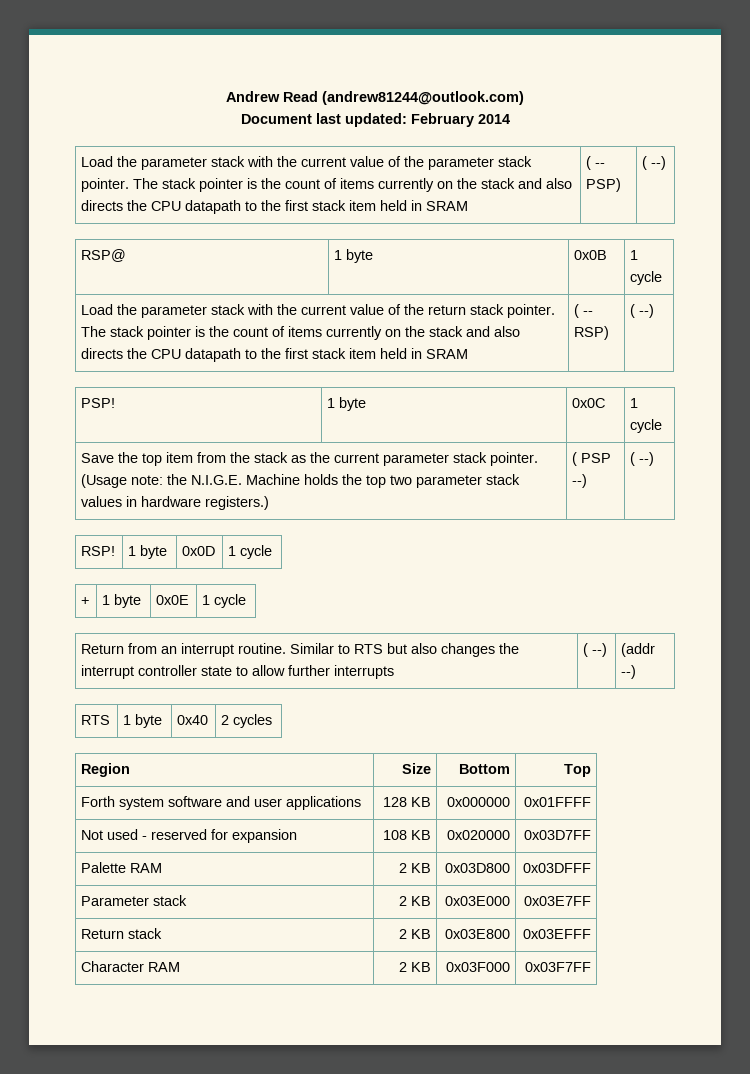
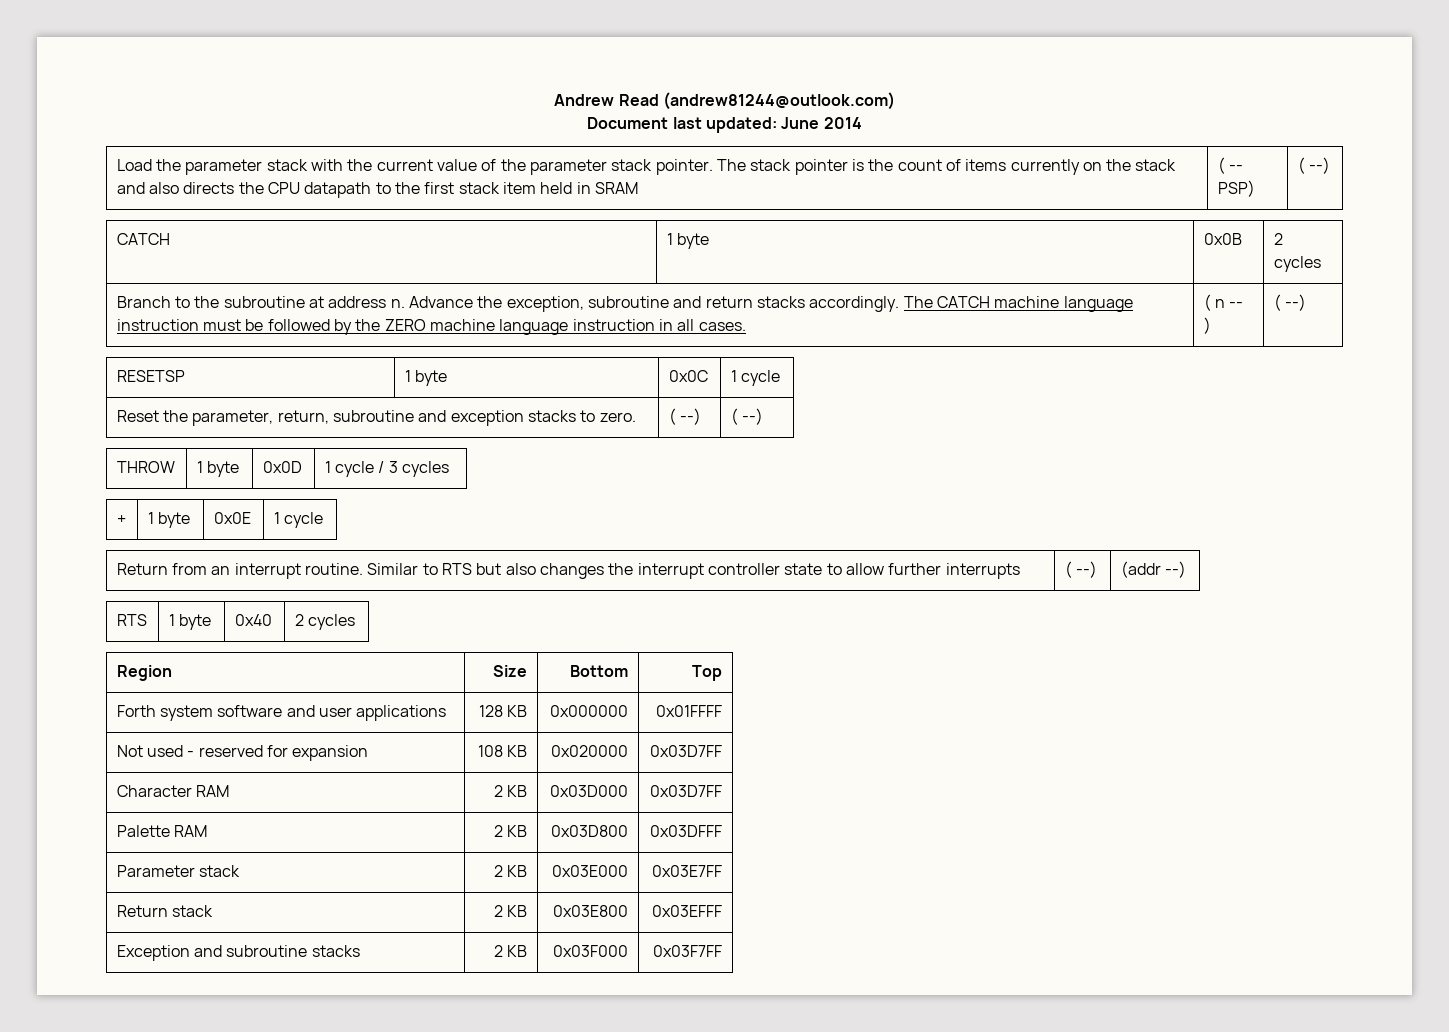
[410,113,474,127] February -> [781,117,820,129] June
[81,249,127,262] RSP@ -> [116,233,170,245] CATCH
[630,250,639,260] [630,271,663,285] [81,304,556,318] [81,326,521,340] [81,348,469,362] [574,304,594,318] [574,326,610,340] [630,304,655,318] [81,398,116,408] 1 cycle // Load the parameter stack with the current value of the return stack pointer. The stack pointer is the count of items currently on the stack and also directs the CPU datapath to the first stack item held in SRAM | ( -- RSP) | ( --) // PSP! -> [1273,233,1283,245] [1273,256,1321,272] [116,296,1133,312] [116,319,746,335] [1203,294,1244,311] [1203,317,1211,334] [1273,294,1307,311] [116,370,185,382] 2 cycles // Branch to the subroutine at address n. Advance the exception, subroutine and return stacks accordingly. The CATCH machine language instruction must be followed by the ZERO machine language instruction in all cases. | ( n -- ) | ( --) // RESETSP
[81,452,539,466] [81,474,521,488] [81,496,270,510] [572,452,612,466] Save the top item from the stack as the current parameter stack pointer. (Usage note: the N.I.G.E. Machine holds the top two parameter stack values in hardware registers.) | ( PSP -> [116,410,636,426] [668,408,676,425] Reset the parameter, return, subroutine and exception stacks to zero. | (
[81,546,116,556] RSP! -> [116,461,175,473] THROW
(273, 552) none -> [378,461,450,477] / 3 cycles
(591, 835) none -> [116,785,230,797] [493,785,528,797] [550,785,629,797] [650,785,723,797] // Character RAM | 2 KB | 0x03D000 | 0x03D7FF
[81,961,181,972] Character RAM -> [116,945,360,961] Exception and subroutine stacks

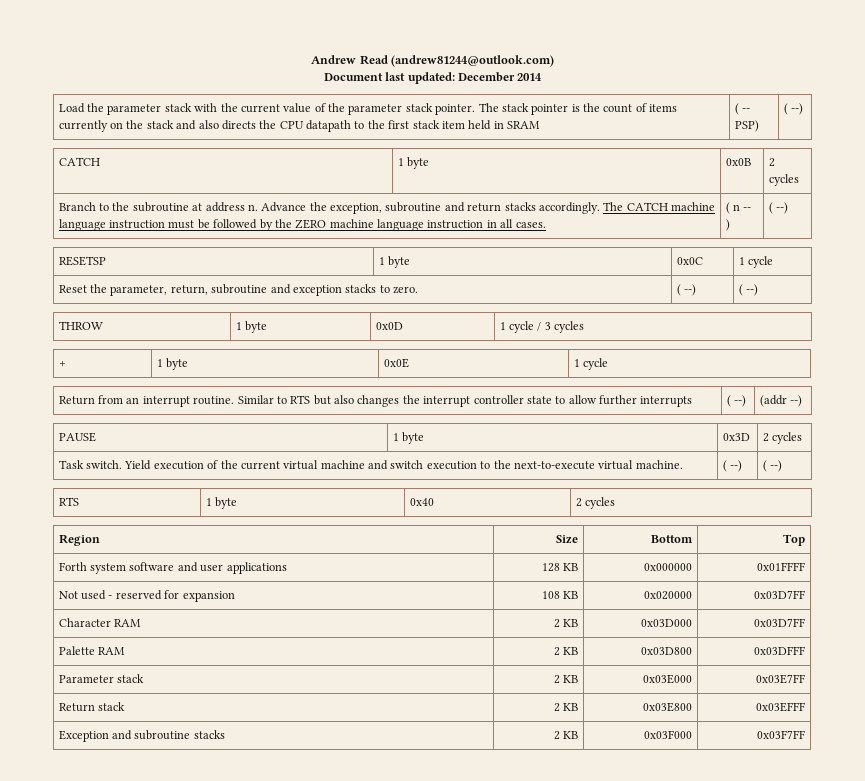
[781,117,820,129] June -> [457,72,515,82] December
(1187, 569) none -> [58,432,96,442] [392,432,425,444] [722,433,750,441] [762,432,803,444] [58,460,683,470] [722,460,743,472] [762,460,783,472] // PAUSE | 1 byte | 0x3D | 2 cycles // Task switch. Yield execution of the current virtual machine and switch execution to the next-to-execute virtual machine. | ( --) | ( --)

